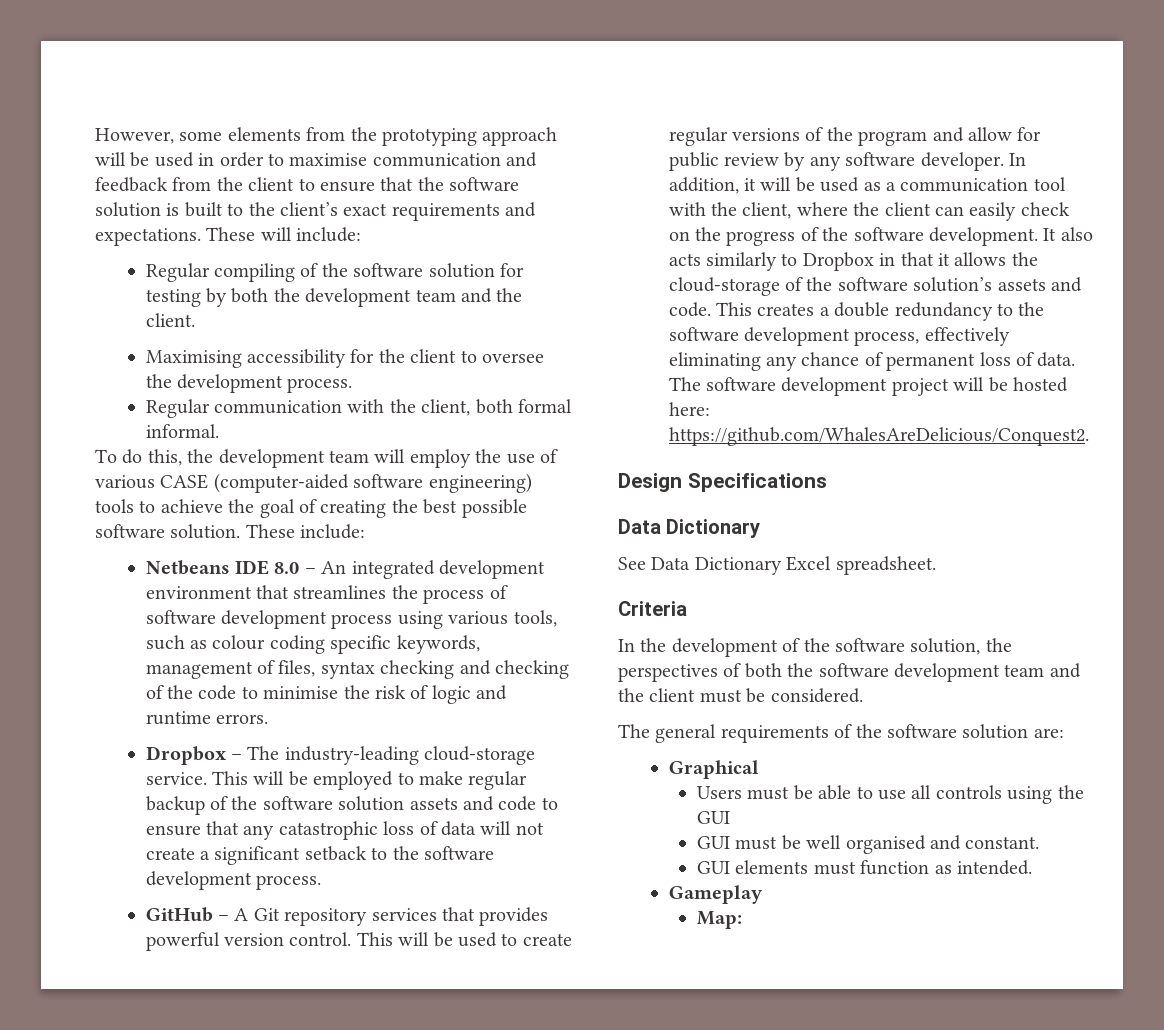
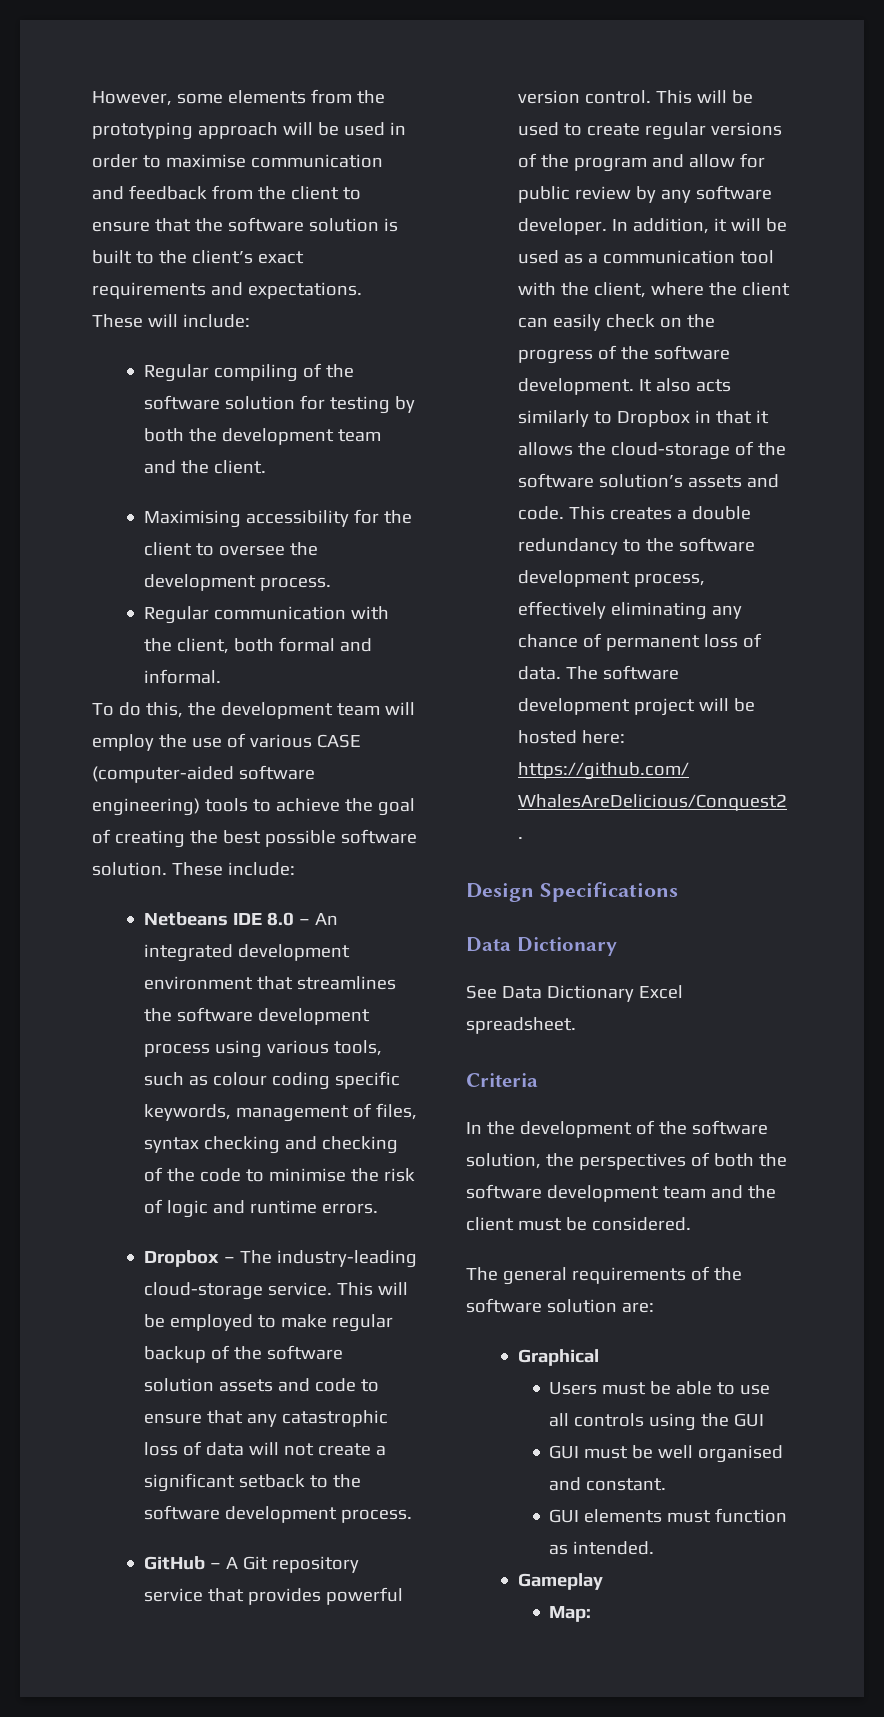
(572, 406) none -> [339,638,372,652] and
[423,585,508,604] process of -> (172, 1015) none
[371,908,437,921] services -> [143,1588,203,1602] service

